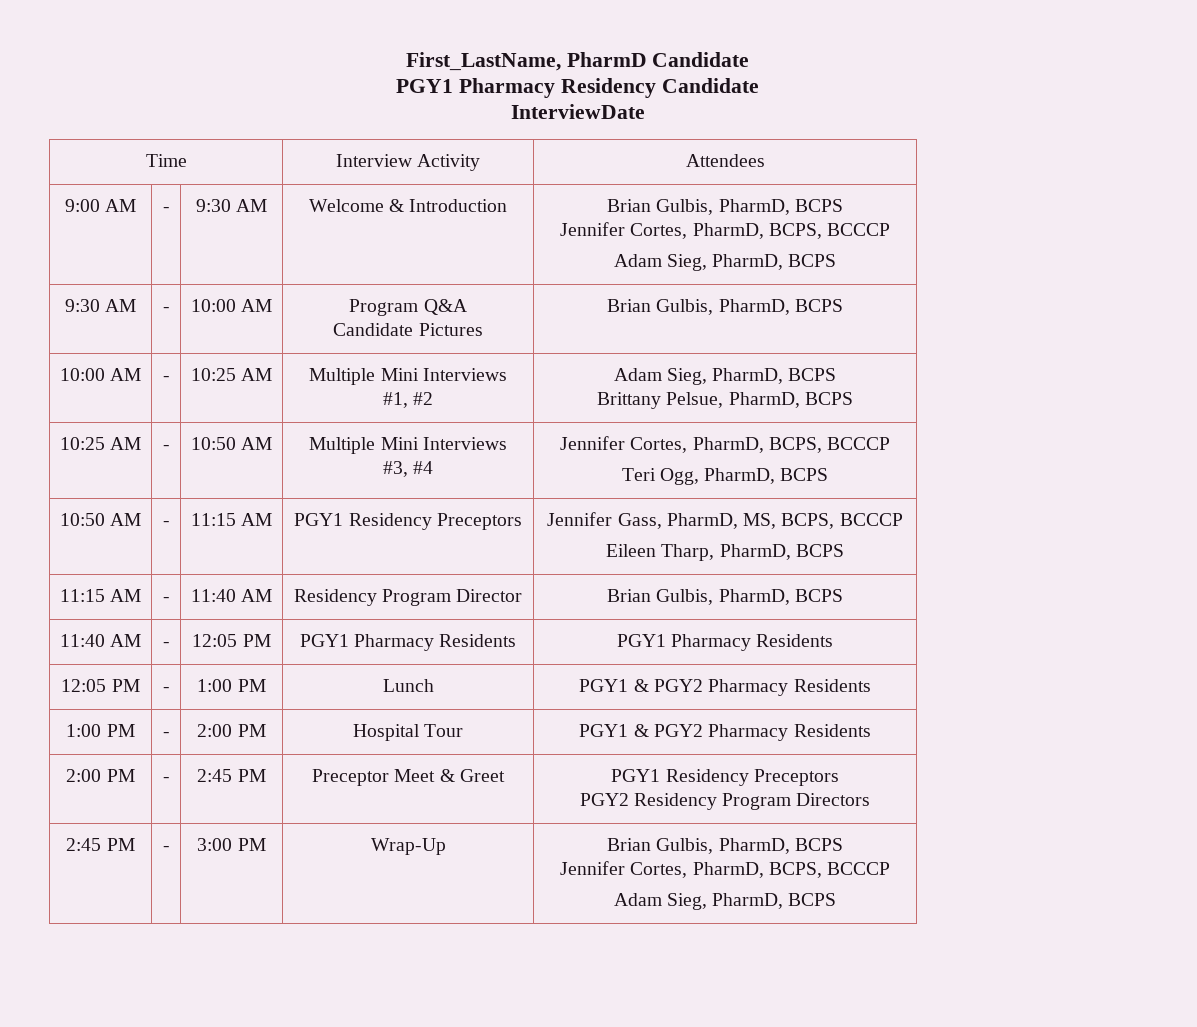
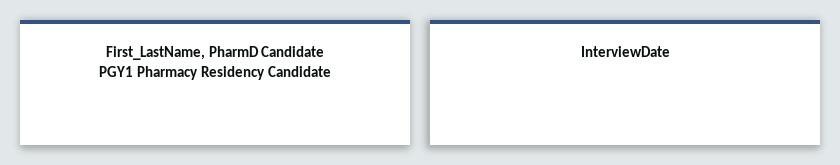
[145,154,187,167] [335,154,481,171] [685,154,765,167] [64,199,137,212] [162,207,170,212] [195,199,268,212] [308,199,508,212] [607,199,843,215] [559,222,891,239] [613,254,837,271] [64,299,137,312] [162,307,170,312] [190,299,273,312] [349,299,467,316] [333,323,483,336] [607,299,843,315] [59,368,142,381] [162,376,170,381] [190,368,273,381] [309,368,507,385] [382,392,434,408] [613,368,837,385] [597,392,853,409] [59,437,142,450] [162,445,170,450] [190,437,273,450] [309,437,507,454] [382,461,434,477] [559,436,891,453] [621,468,829,485] [59,513,142,526] [162,521,170,526] [190,513,273,526] [294,513,522,530] [547,512,903,529] [606,544,844,561] [59,589,142,602] [162,597,170,602] [190,589,273,602] [293,589,523,606] [607,589,843,605] [59,634,142,647] [162,642,170,647] [192,634,271,647] [299,634,517,651] [616,634,834,651] [61,679,140,692] [162,687,170,692] [197,679,266,692] [382,679,434,692] [579,679,871,696] [66,724,135,737] [162,732,170,737] [197,724,266,737] [352,724,464,741] [579,724,871,741] [66,769,135,782] [162,777,170,782] [197,769,266,782] [312,769,505,786] [611,769,839,786] [579,793,871,810] [66,838,135,851] [162,846,170,851] [197,838,266,851] [370,838,446,855] [607,838,843,854] [559,861,891,878] [613,893,837,910] // Time | Interview Activity | Attendees // 9:00 AM | - | 9:30 AM | Welcome & Introduction | Brian Gulbis, PharmD, BCPS // Jennifer Cortes, PharmD, BCPS, BCCCP // Adam Sieg, PharmD, BCPS // 9:30 AM | - | 10:00 AM | Program Q&A // Candidate Pictures | Brian Gulbis, PharmD, BCPS // 10:00 AM | - | 10:25 AM | Multiple Mini Interviews // #1, #2 | Adam Sieg, PharmD, BCPS // Brittany Pelsue, PharmD, BCPS // 10:25 AM | - | 10:50 AM | Multiple Mini Interviews // #3, #4 | Jennifer Cortes, PharmD, BCPS, BCCCP // Teri Ogg, PharmD, BCPS // 10:50 AM | - | 11:15 AM | PGY1 Residency Preceptors | Jennifer Gass, PharmD, MS, BCPS, BCCCP // Eileen Tharp, PharmD, BCPS // 11:15 AM | - | 11:40 AM | Residency Program Director | Brian Gulbis, PharmD, BCPS // 11:40 AM | - | 12:05 PM | PGY1 Pharmacy Residents | PGY1 Pharmacy Residents // 12:05 PM | - | 1:00 PM | Lunch | PGY1 & PGY2 Pharmacy Residents // 1:00 PM | - | 2:00 PM | Hospital Tour | PGY1 & PGY2 Pharmacy Residents // 2:00 PM | - | 2:45 PM | Preceptor Meet & Greet | PGY1 Residency Preceptors // PGY2 Residency Program Directors // 2:45 PM | - | 3:00 PM | Wrap-Up | Brian Gulbis, PharmD, BCPS // Jennifer Cortes, PharmD, BCPS, BCCCP // Adam Sieg, PharmD, BCPS -> (670, 51) none

